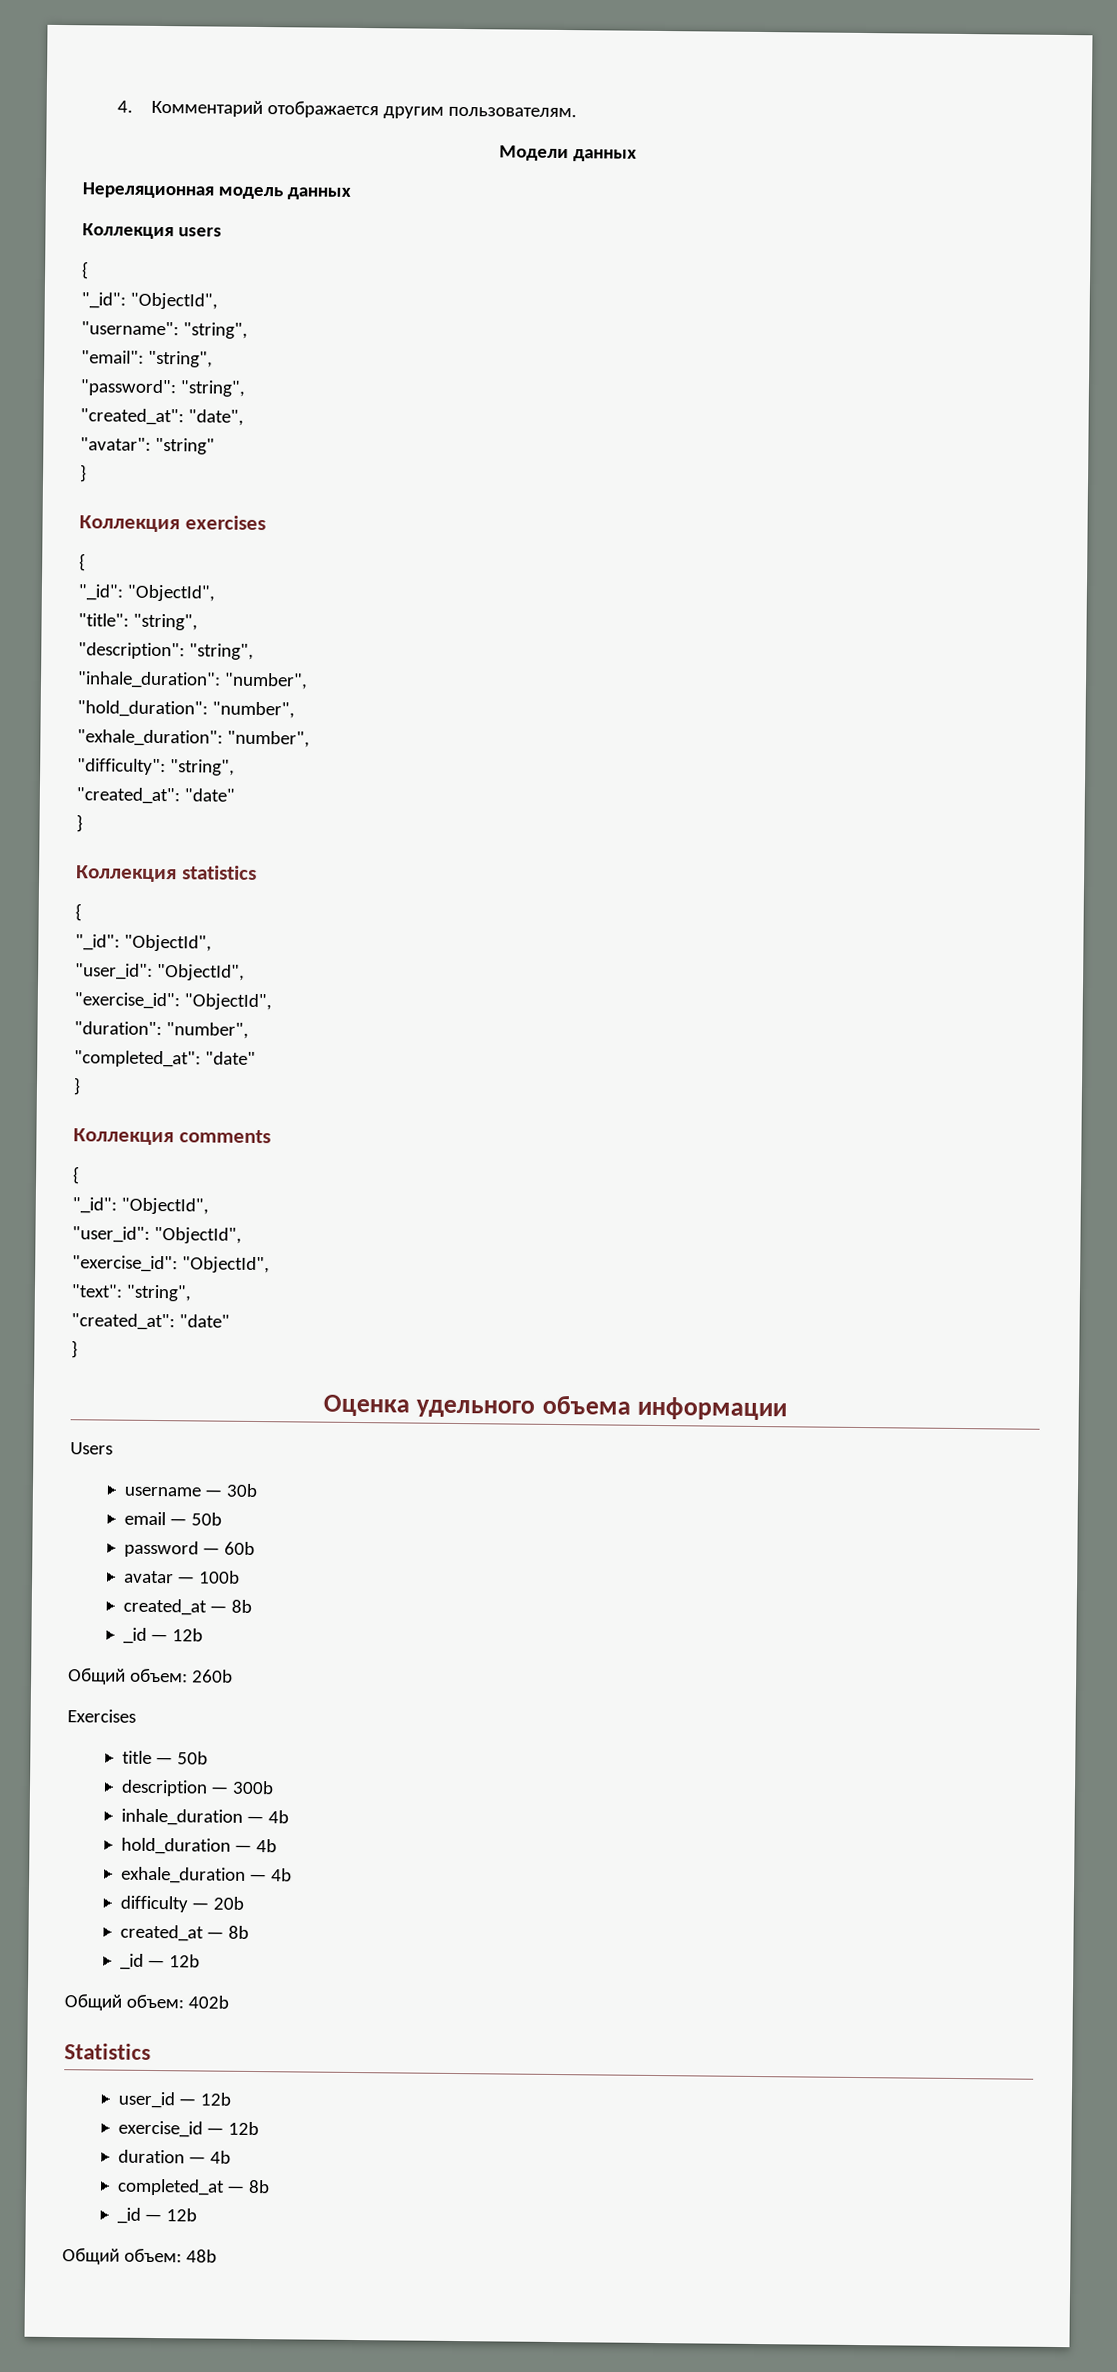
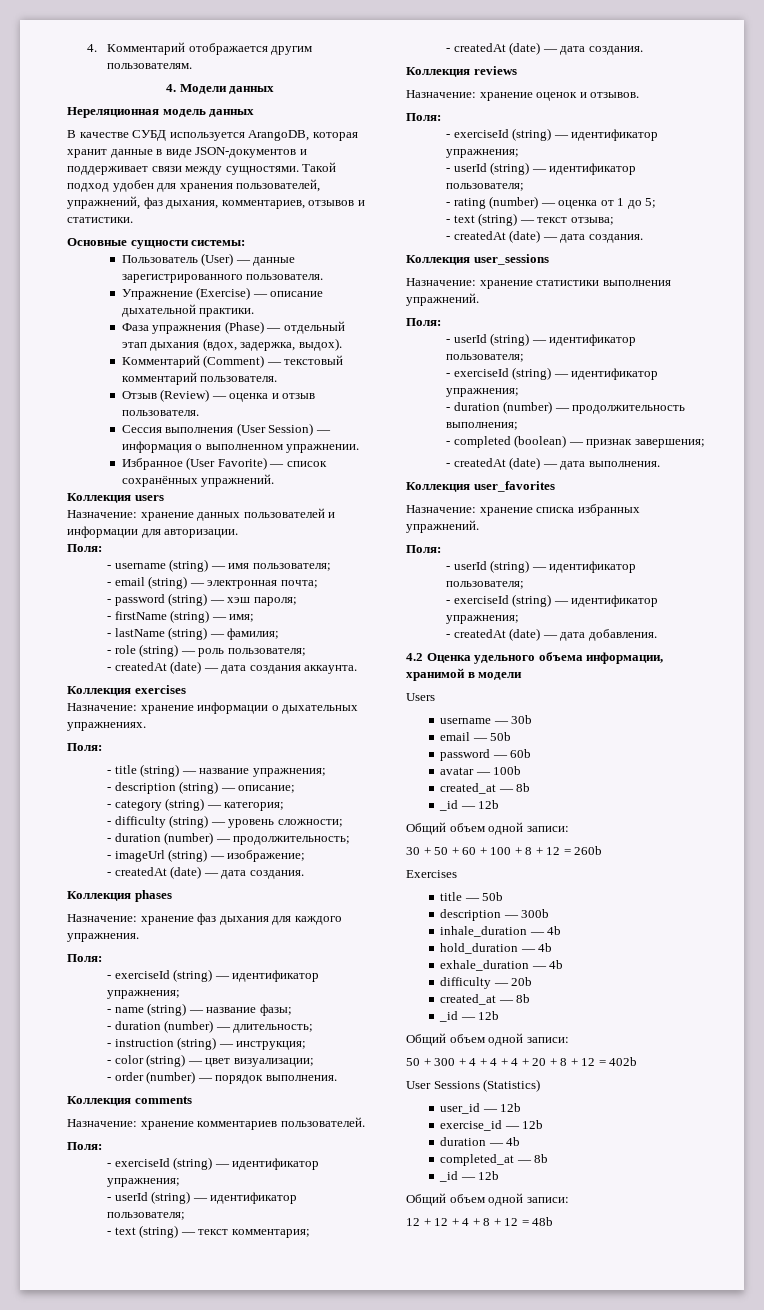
(578, 112) none -> [165,84,176,92] 4.
[82,223,222,240] [81,261,89,280] [81,292,218,310] [81,321,248,339] [81,350,213,368] [80,379,245,397] [80,408,244,426] [80,437,215,455] [79,464,87,483] [79,515,266,533] [79,553,86,572] [78,584,215,602] [78,613,198,631] [78,642,254,660] [77,671,308,690] [77,700,295,719] [77,729,310,748] [77,758,235,776] [76,787,235,805] [76,814,83,833] [76,865,257,883] [75,903,82,922] [75,934,212,952] [75,963,245,981] [74,992,272,1011] [74,1021,249,1039] [74,1050,256,1068] [73,1077,81,1096] [73,1128,271,1146] [72,1166,80,1185] [72,1197,209,1215] [72,1226,242,1244] [72,1255,270,1274] [71,1284,191,1302] [71,1313,230,1331] [71,1340,78,1359] [323,1394,787,1421] Коллекция users // { // "_id": "ObjectId", // "username": "string", // "email": "string", // "password": "string", // "created_at": "date", // "avatar": "string" // } // Коллекция exercises // { // "_id": "ObjectId", // "title": "string", // "description": "string", // "inhale_duration": "number", // "hold_duration": "number", // "exhale_duration": "number", // "difficulty": "string", // "created_at": "date" // } // Коллекция statistics // { // "_id": "ObjectId", // "user_id": "ObjectId", // "exercise_id": "ObjectId", // "duration": "number", // "completed_at": "date" // } // Коллекция comments // { // "_id": "ObjectId", // "user_id": "ObjectId", // "exercise_id": "ObjectId", // "text": "string", // "created_at": "date" // } // Оценка удельного объема информации -> [67,130,358,141] [67,147,307,158] [67,162,337,175] [67,179,321,192] [67,196,365,209] [67,217,133,223] [67,238,246,249] [121,253,296,266] [121,274,324,283] [121,287,324,300] [121,304,255,317] [121,321,345,334] [121,338,342,351] [121,355,344,368] [121,372,278,385] [121,389,316,402] [121,410,199,416] [121,423,331,436] [121,441,360,453] [121,457,327,470] [121,474,275,487] [67,493,164,503] [67,508,336,521] [67,526,239,538] [67,544,102,552] [107,559,331,572] [107,576,318,589] [107,593,297,606] [107,610,255,623] [107,627,280,640] [107,644,306,657] [107,661,358,674] [67,685,186,696] [67,702,359,714] [67,722,146,731] [67,743,102,751] [107,764,326,777] [107,781,296,794] [107,798,285,811] [107,815,343,828] [107,832,351,845] [107,849,306,862] [107,866,304,879] [67,890,172,902] [67,913,342,925] [67,933,139,942] [67,954,102,962] [107,969,320,982] [107,990,181,999] [107,1003,292,1016] [107,1020,314,1033] [107,1037,307,1050] [107,1054,314,1067] [107,1071,337,1084] [67,1096,192,1106] [67,1117,365,1130] [67,1142,102,1150] [107,1157,320,1170] [107,1178,181,1187] [107,1191,298,1204] [107,1212,186,1220] [107,1225,310,1238] [446,42,643,55] [406,66,517,77] [406,90,640,101] [406,113,441,121] [446,128,659,141] [446,149,520,158] [446,162,637,175] [446,183,525,191] [446,196,657,209] [446,213,614,226] [446,230,643,243] [406,254,549,265] [406,278,671,289] [406,293,479,306] [406,318,441,326] [446,333,637,346] [446,354,525,362] [446,367,659,380] [446,388,520,397] [446,401,686,414] [446,422,519,430] [446,435,705,448] [446,457,660,470] [406,481,555,492] [406,504,640,516] [406,520,479,533] [406,545,441,553] [446,560,637,573] [446,581,525,589] [446,594,659,607] [446,615,520,624] [446,628,657,641] [406,652,664,664] [406,668,523,681] В качестве СУБД используется ArangoDB, которая хранит данные в виде JSON-документов и поддерживает связи между сущностями. Такой подход удобен для хранения пользователей, упражнений, фаз дыхания, комментариев, отзывов и статистики. // Основные сущности системы: // Пользователь (User) — данные зарегистрированного пользователя. // Упражнение (Exercise) — описание дыхательной практики. // Фаза упражнения (Phase) — отдельный этап дыхания (вдох, задержка, выдох). // Комментарий (Comment) — текстовый комментарий пользователя. // Отзыв (Review) — оценка и отзыв пользователя. // Сессия выполнения (User Session) — информация о выполненном упражнении. // Избранное (User Favorite) — список сохранённых упражнений. // Коллекция users // Назначение: хранение данных пользователей и информации для авторизации. // Поля: // - username (string) — имя пользователя; // - email (string) — электронная почта; // - password (string) — хэш пароля; // - firstName (string) — имя; // - lastName (string) — фамилия; // - role (string) — роль пользователя; // - createdAt (date) — дата создания аккаунта. // Коллекция exercises // Назначение: хранение информации о дыхательных упражнениях. // Поля: // - title (string) — название упражнения; // - description (string) — описание; // - category (string) — категория; // - difficulty (string) — уровень сложности; // - duration (number) — продолжительность; // - imageUrl (string) — изображение; // - createdAt (date) — дата создания. // Коллекция phases // Назначение: хранение фаз дыхания для каждого упражнения. // Поля: // - exerciseId (string) — идентификатор упражнения; // - name (string) — название фазы; // - duration (number) — длительность; // - instruction (string) — инструкция; // - color (string) — цвет визуализации; // - order (number) — порядок выполнения. // Коллекция comments // Назначение: хранение комментариев пользователей. // Поля: // - exerciseId (string) — идентификатор упражнения; // - userId (string) — идентификатор пользователя; // - text (string) — текст комментария; // - createdAt (date) — дата создания. // Коллекция reviews // Назначение: хранение оценок и отзывов. // Поля: // - exerciseId (string) — идентификатор упражнения; // - userId (string) — идентификатор пользователя; // - rating (number) — оценка от 1 до 5; // - text (string) — текст отзыва; // - createdAt (date) — дата создания. // Коллекция user_sessions // Назначение: хранение статистики выполнения упражнений. // Поля: // - userId (string) — идентификатор пользователя; // - exerciseId (string) — идентификатор упражнения; // - duration (number) — продолжительность выполнения; // - completed (boolean) — признак завершения; // - createdAt (date) — дата выполнения. // Коллекция user_favorites // Назначение: хранение списка избранных упражнений. // Поля: // - userId (string) — идентификатор пользователя; // - exerciseId (string) — идентификатор упражнения; // - createdAt (date) — дата добавления. // 4.2 Оценка удельного объема информации, хранимой в модели
[129,1668,188,1683] объем: -> [449,822,569,835] [406,847,571,855] объем одной записи: // 30 + 50 + 60 + 100 + 8 + 12 =
[125,1994,229,2009] [64,2043,151,2060] объем: 402b // Statistics -> [449,1033,569,1046] [406,1057,638,1066] [406,1079,541,1092] объем одной записи: // 50 + 300 + 4 + 4 + 4 + 20 + 8 + 12 = 402b // User Sessions (Statistics)
[123,2248,182,2263] объем: -> [449,1193,569,1206] [406,1218,529,1226] объем одной записи: // 12 + 12 + 4 + 8 + 12 =

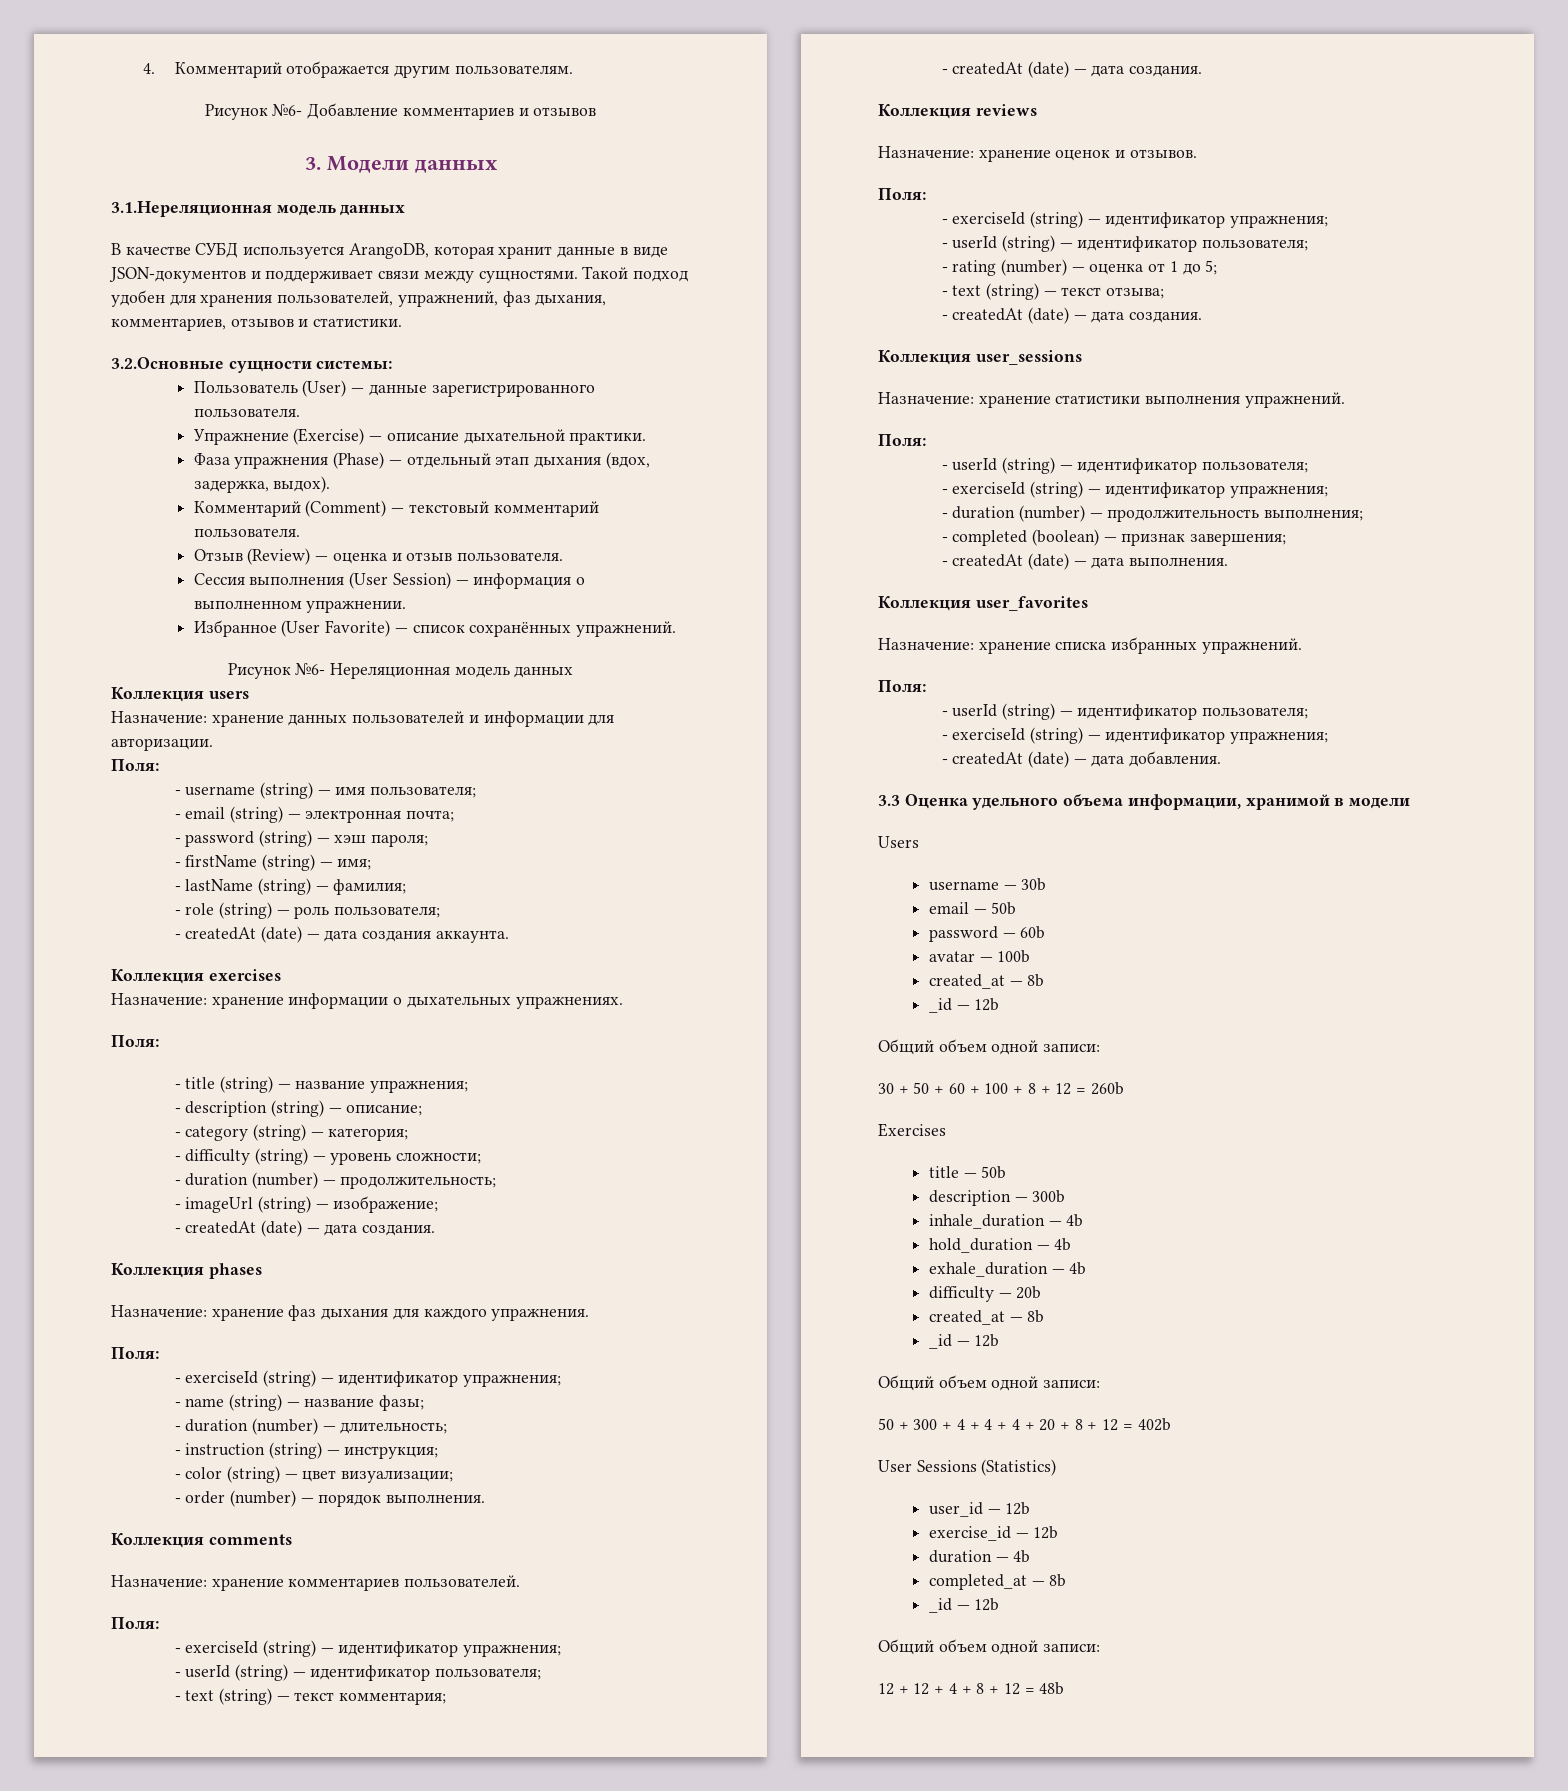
[165,84,176,92] 4. -> [204,103,597,120] [304,157,321,170] Рисунок №6- Добавление комментариев и отзывов // 3.
[67,107,159,118] Нереляционная -> [111,201,272,217] 3.1.Нереляционная
[67,238,127,246] Основные -> [111,357,224,369] 3.2.Основные
(275, 480) none -> [227,663,574,679] // Рисунок №6- Нереляционная модель данных
[406,653,423,661] 4.2 -> [878,795,900,806] 3.3

